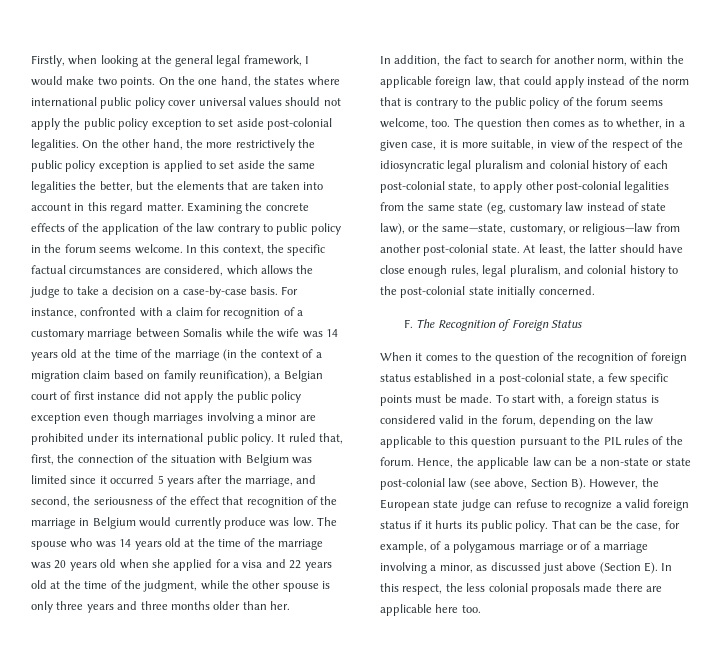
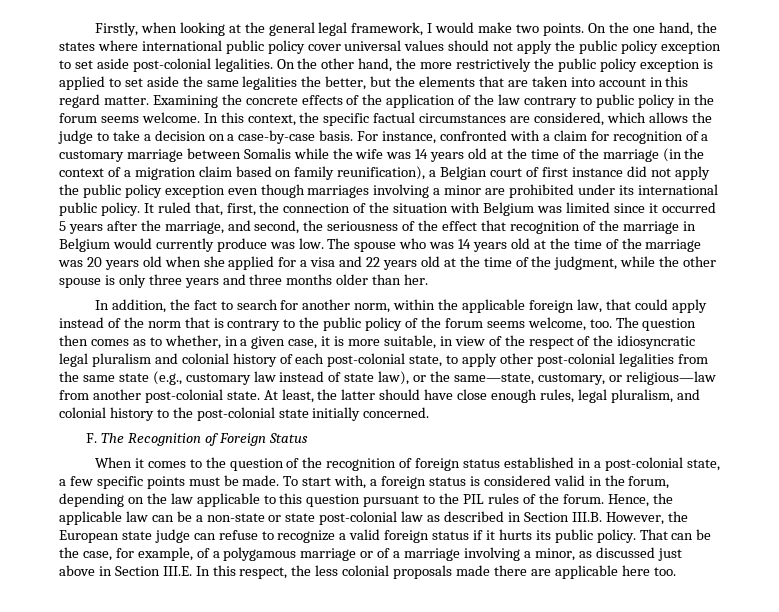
[486,202,506,214] (eg, -> [152,371,182,385] (e.g.,
[469,478,586,490] (see above, Section B). -> [427,511,602,522] as described in Section III.B.
[599,562,658,574] (Section E). -> [98,566,192,576] in Section III.E.

